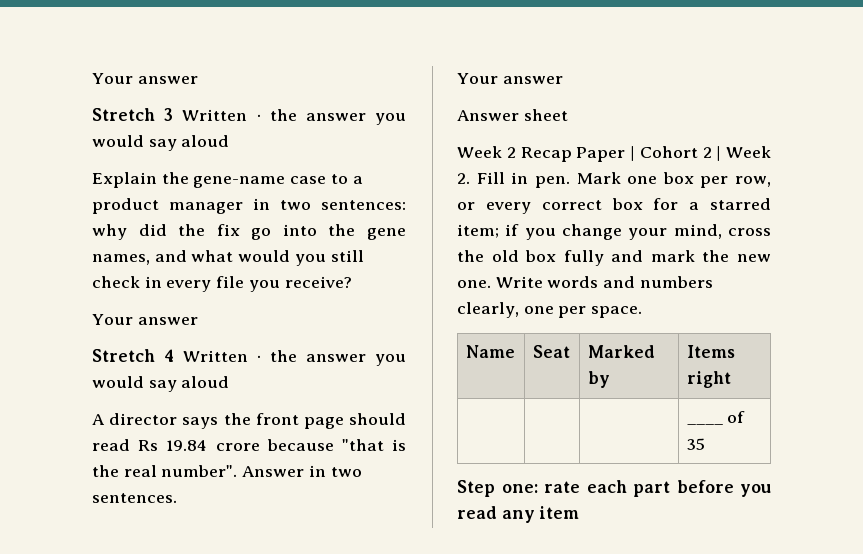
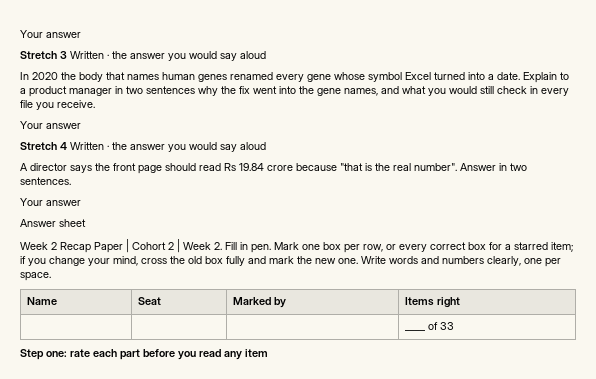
[92,172,327,188] Explain the gene-name case -> [20,72,557,83] In 2020 the body that names human genes renamed every gene whose symbol Excel turned into a date. Explain
[321,200,406,210] [92,224,167,240] sentences: why did -> [146,86,218,96] sentences why
[251,228,272,240] go -> [253,86,277,94] went
[238,250,326,266] would you -> [428,86,477,96] you would
[284,276,352,288] receive? -> [57,100,95,108] receive.
[686,438,705,450] 35 -> [439,322,454,330] 33

